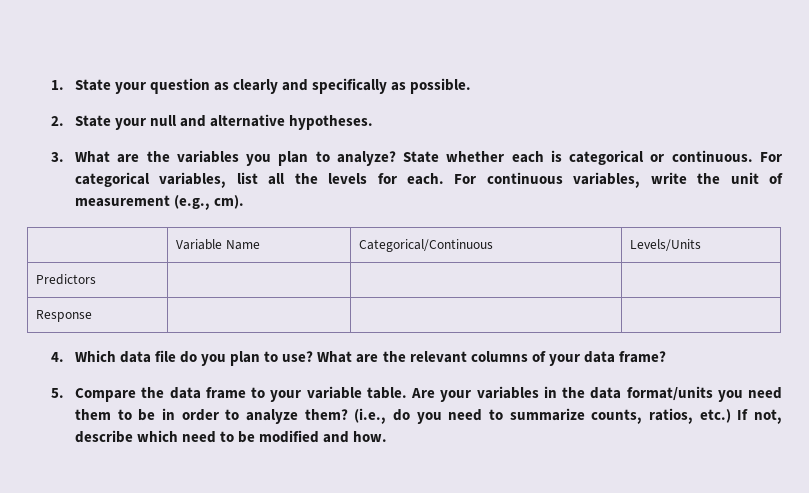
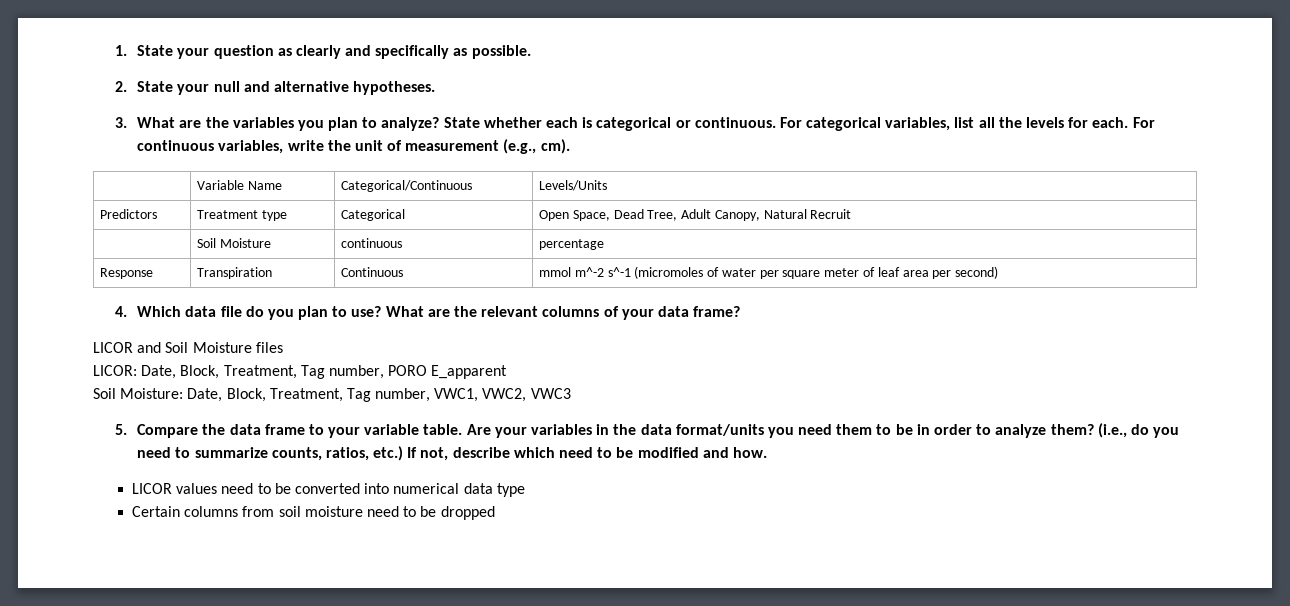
[36,310,93,322] | | // Response | | | -> [196,210,287,221] [340,209,405,221] [538,209,852,221] [196,238,271,248] [340,238,402,248] [538,239,604,250] [99,268,153,279] [196,267,272,279] [340,267,403,277] [538,266,999,279] Treatment type | Categorical | Open Space, Dead Tree, Adult Canopy, Natural Recruit // | Soil Moisture | continuous | percentage // Response | Transpiration | Continuous | mmol m^-2 s^-1 (micromoles of water per square meter of leaf area per second)
(666, 357) none -> [93,342,283,353] [93,365,508,379] [93,388,571,402] // LICOR and Soil Moisture files // LICOR: Date, Block, Treatment, Tag number, PORO E_apparent // Soil Moisture: Date, Block, Treatment, Tag number, VWC1, VWC2, VWC3
(388, 436) none -> [132,483,525,497] [132,506,495,520] // LICOR values need to be converted into numerical data type // Certain columns from soil moisture need to be dropped

